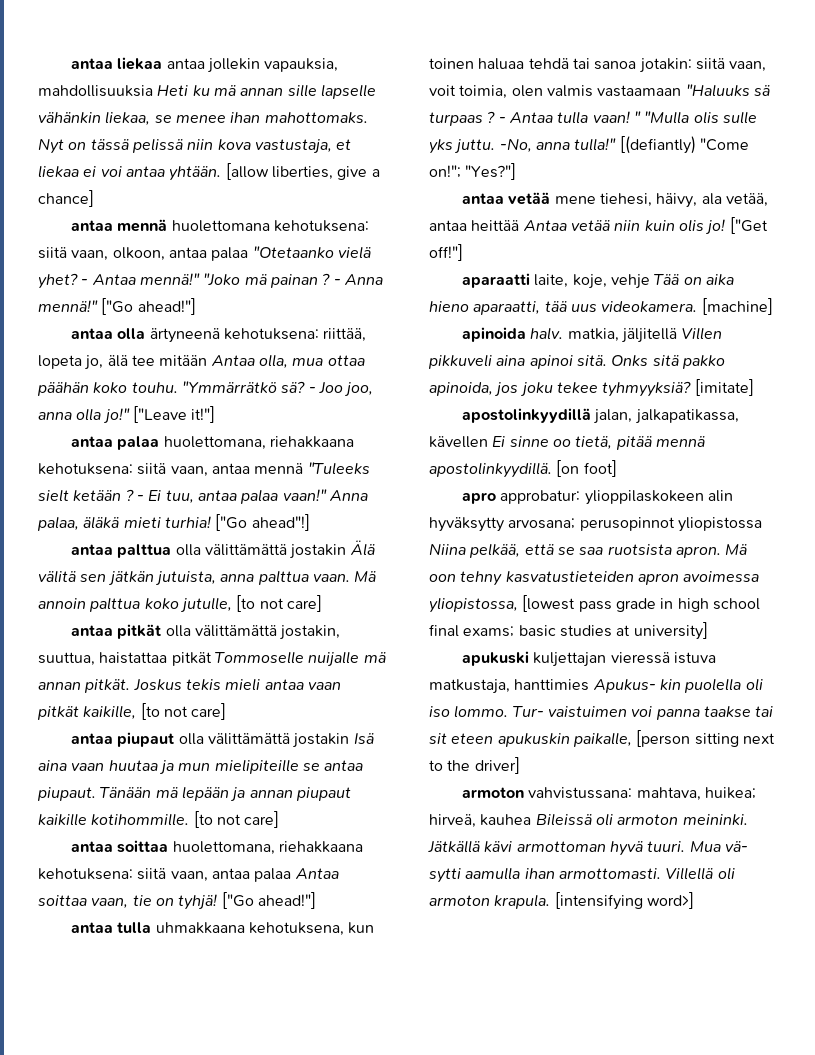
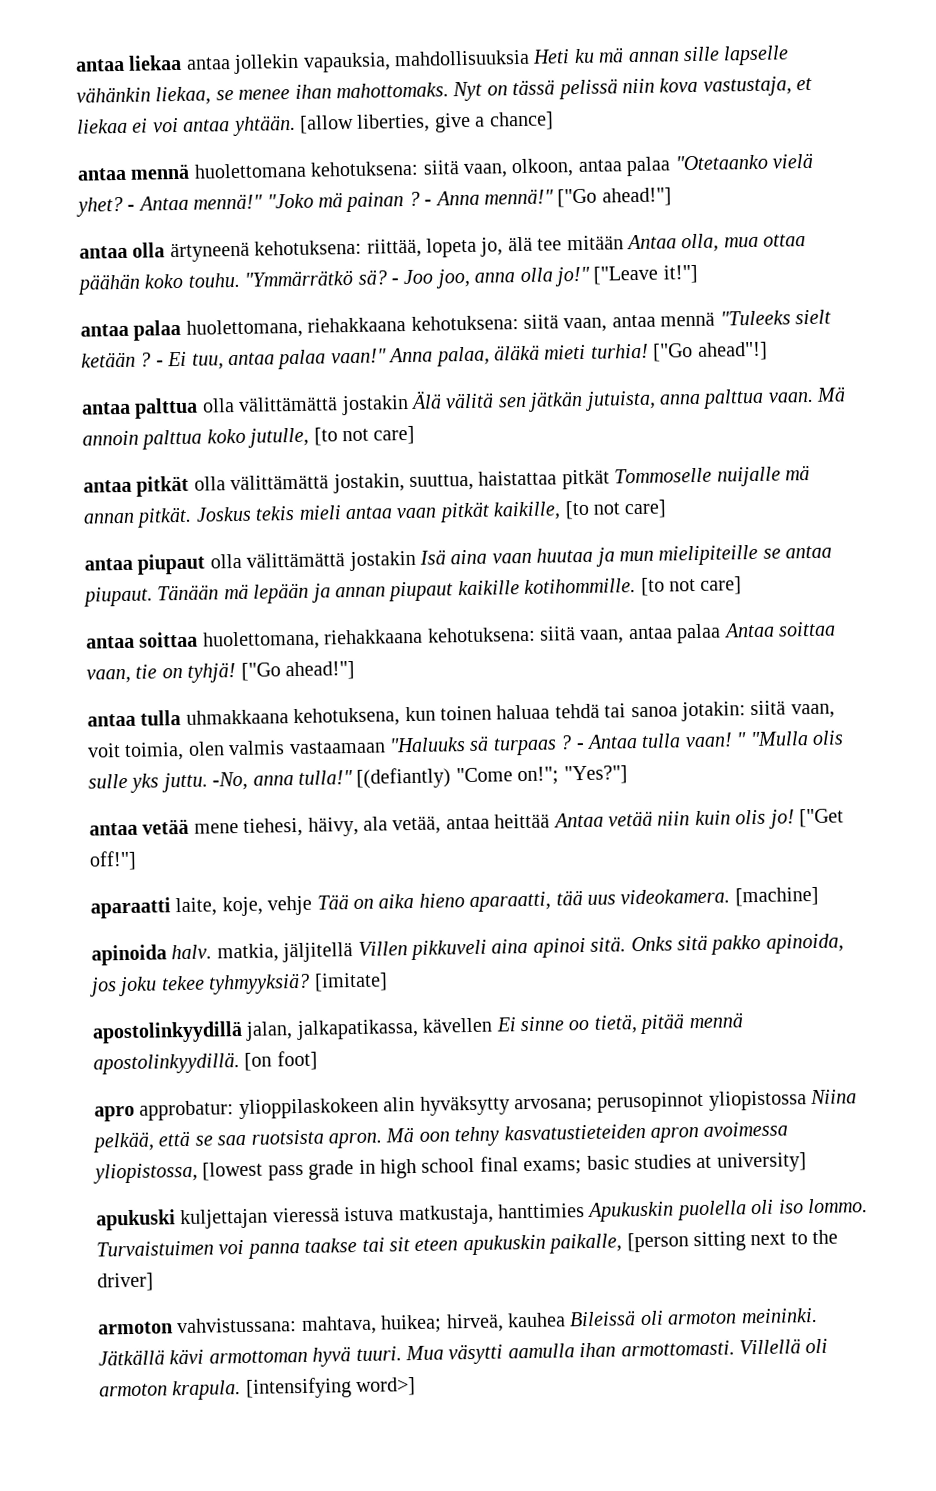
[592,679,681,693] Apukus- kin -> [587,1201,675,1222] Apukuskin
[512,706,627,717] Tur- vaistuimen -> [96,1240,214,1257] Turvaistuimen
[724,841,748,852] [429,868,461,883] vä- sytti -> [448,1343,504,1365] väsytti

